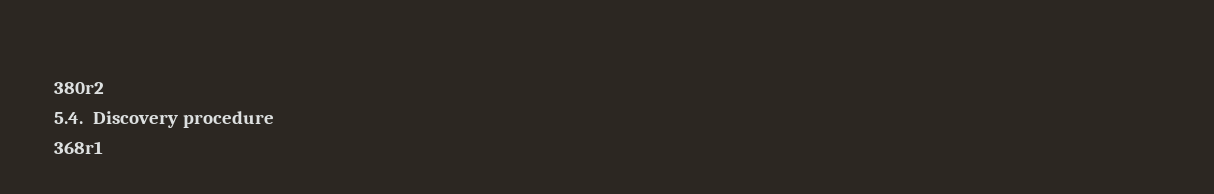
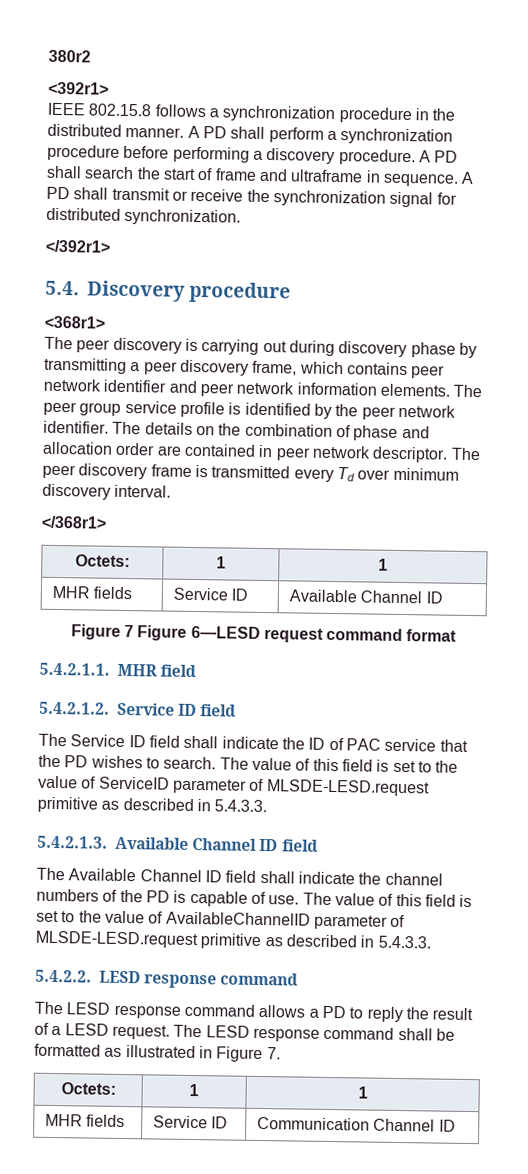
[54,111,274,128] [54,141,103,154] 5.4. Discovery procedure // 368r1 -> [48,81,109,95] [47,102,456,124] [47,123,454,145] [47,144,459,166] [46,165,475,187] [46,186,457,208] [46,207,242,226] [45,239,110,253] [45,280,292,304] [44,315,105,329] [44,336,477,359] [44,357,446,379] [43,378,483,398] [43,400,456,420] [43,420,430,441] [42,441,481,463] [42,463,459,482] [42,483,172,500] [41,515,107,529] [75,554,130,568] [216,556,226,569] [378,558,388,571] [52,585,133,600] [173,587,249,601] [289,589,443,604] [70,624,458,643] [39,662,197,678] [39,701,237,717] [38,733,468,752] [38,754,459,773] [38,775,430,797] [37,796,268,813] [37,835,318,852] [36,867,443,886] [36,888,473,908] [36,910,406,930] [35,930,431,950] [35,969,299,989] [34,1001,474,1023] [34,1022,455,1042] [34,1043,281,1063] [60,1082,116,1095] [189,1083,199,1097] [357,1086,368,1099] [45,1113,126,1128] [153,1115,229,1129] [257,1116,456,1132] <392r1> // IEEE 802.15.8 follows a synchronization procedure in the distributed manner. A PD shall perform a synchronization procedure before performing a discovery procedure. A PD shall search the start of frame and ultraframe in sequence. A PD shall transmit or receive the synchronization signal for distributed synchronization. // </392r1> // 5.4. Discovery procedure // <368r1> // The peer discovery is carrying out during discovery phase by transmitting a peer discovery frame, which contains peer network identifier and peer network information elements. The peer group service profile is identified by the peer network identifier. The details on the combination of phase and allocation order are contained in peer network descriptor. The peer discovery frame is transmitted every Td over minimum discovery interval. // </368r1> // Octets: | 1 | 1 // MHR fields | Service ID | Available Channel ID // Figure 7 Figure 6—LESD request command format // 5.4.2.1.1. MHR field // 5.4.2.1.2. Service ID field // The Service ID field shall indicate the ID of PAC service that the PD wishes to search. The value of this field is set to the value of ServiceID parameter of MLSDE-LESD.request primitive as described in 5.4.3.3. // 5.4.2.1.3. Available Channel ID field // The Available Channel ID field shall indicate the channel numbers of the PD is capable of use. The value of this field is set to the value of AvailableChannelID parameter of MLSDE-LESD.request primitive as described in 5.4.3.3. // 5.4.2.2. LESD response command // The LESD response command allows a PD to reply the result of a LESD request. The LESD response command shall be formatted as illustrated in Figure 7. // Octets: | 1 | 1 // MHR fields | Service ID | Communication Channel ID

